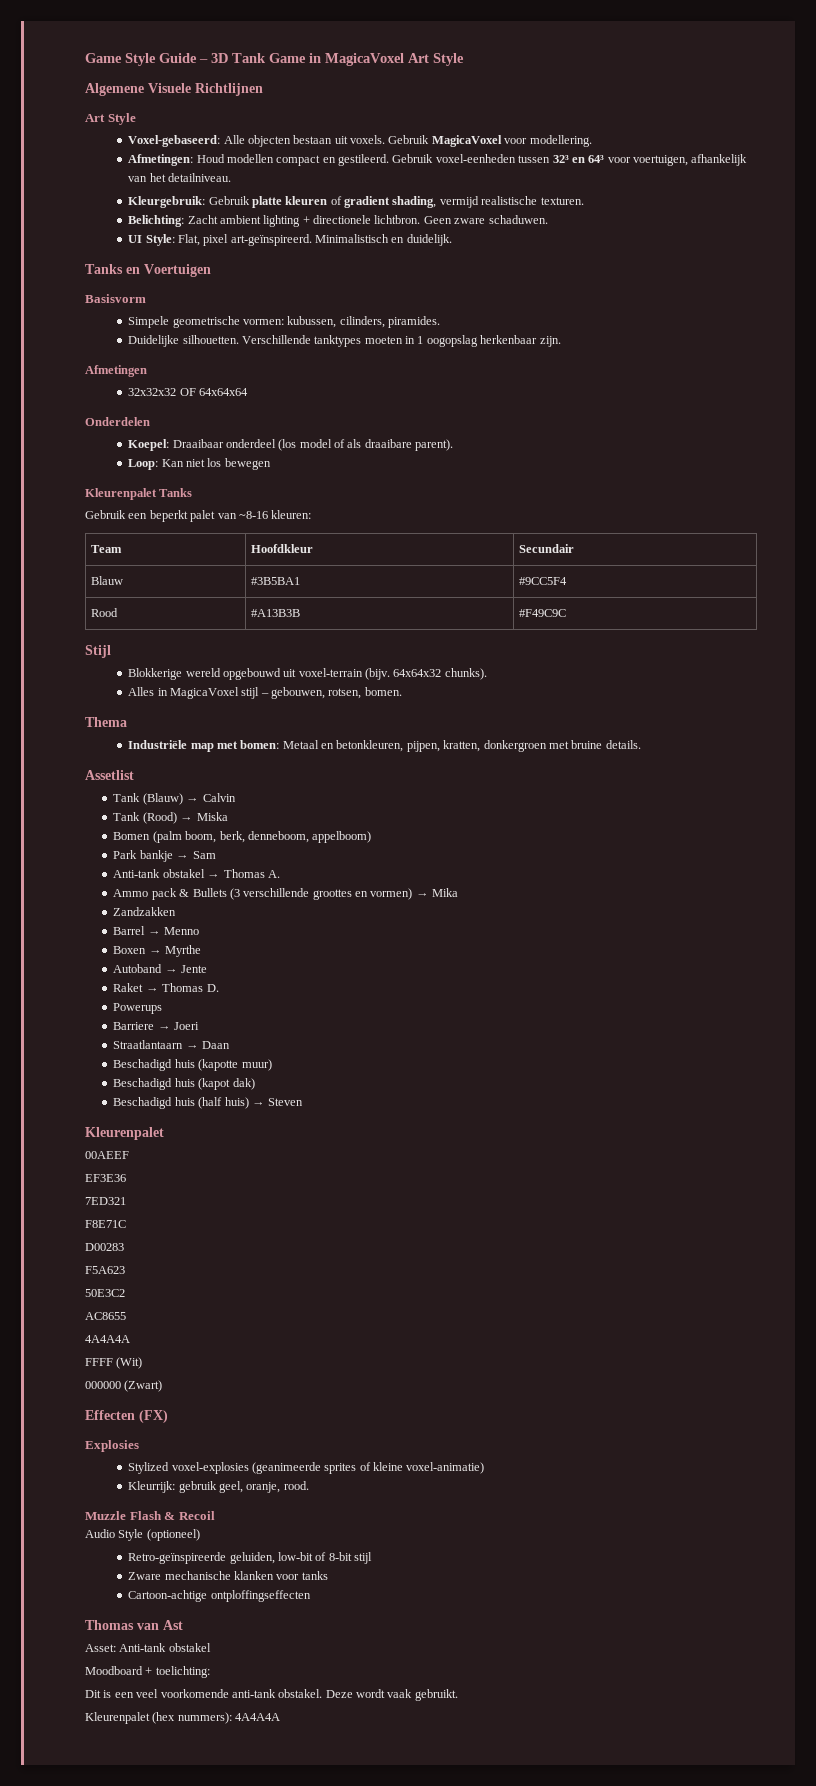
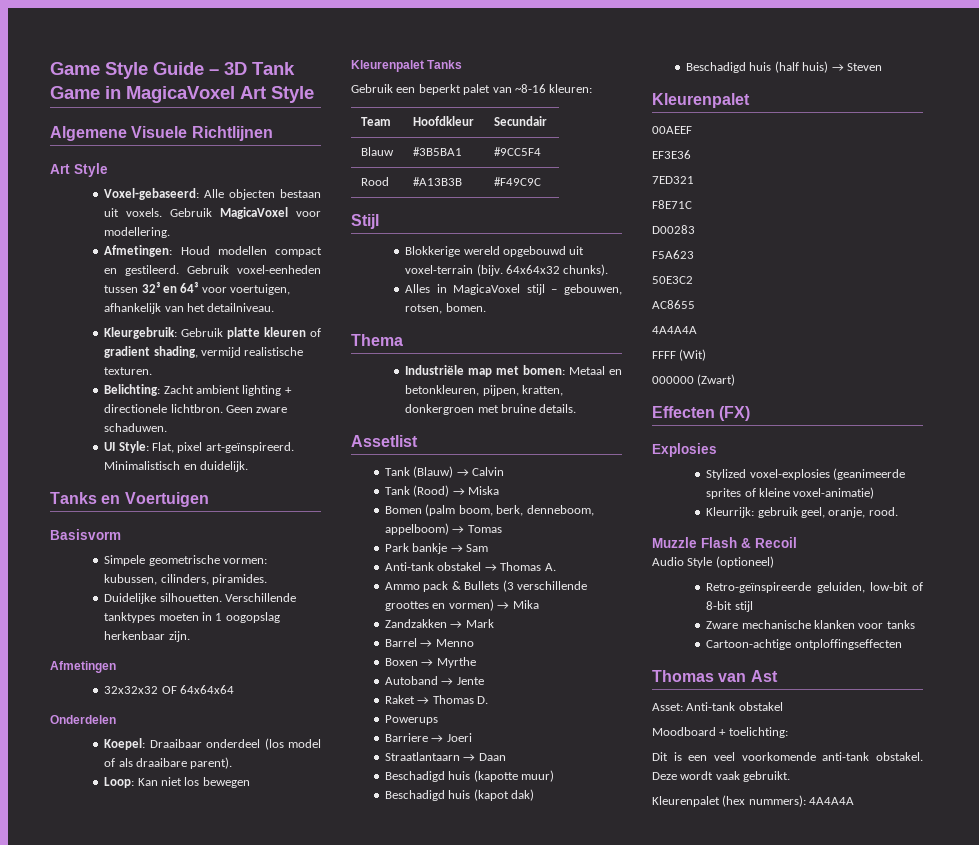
(372, 837) none -> [452,525,502,533] → Tomas
(177, 911) none -> [450,619,494,628] → Mark

